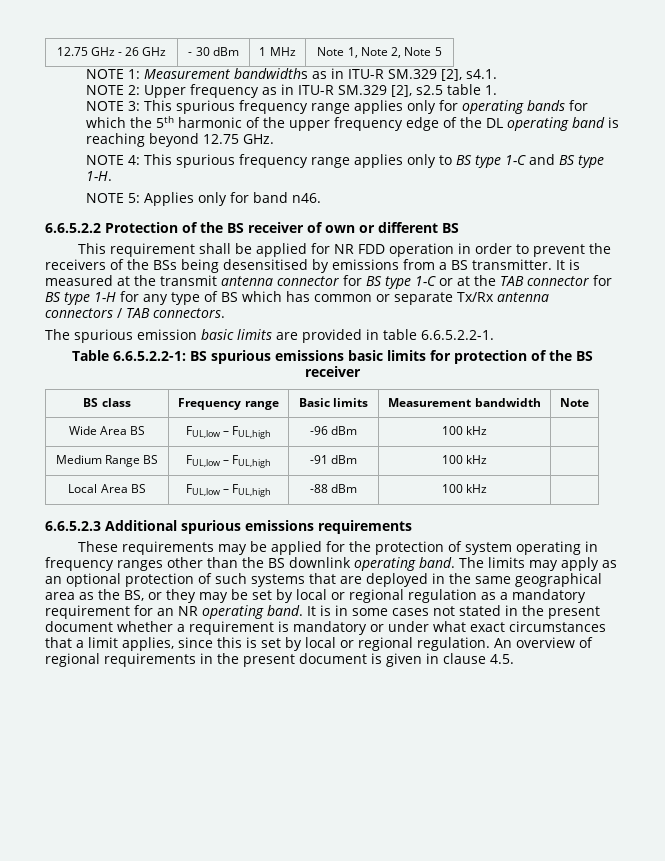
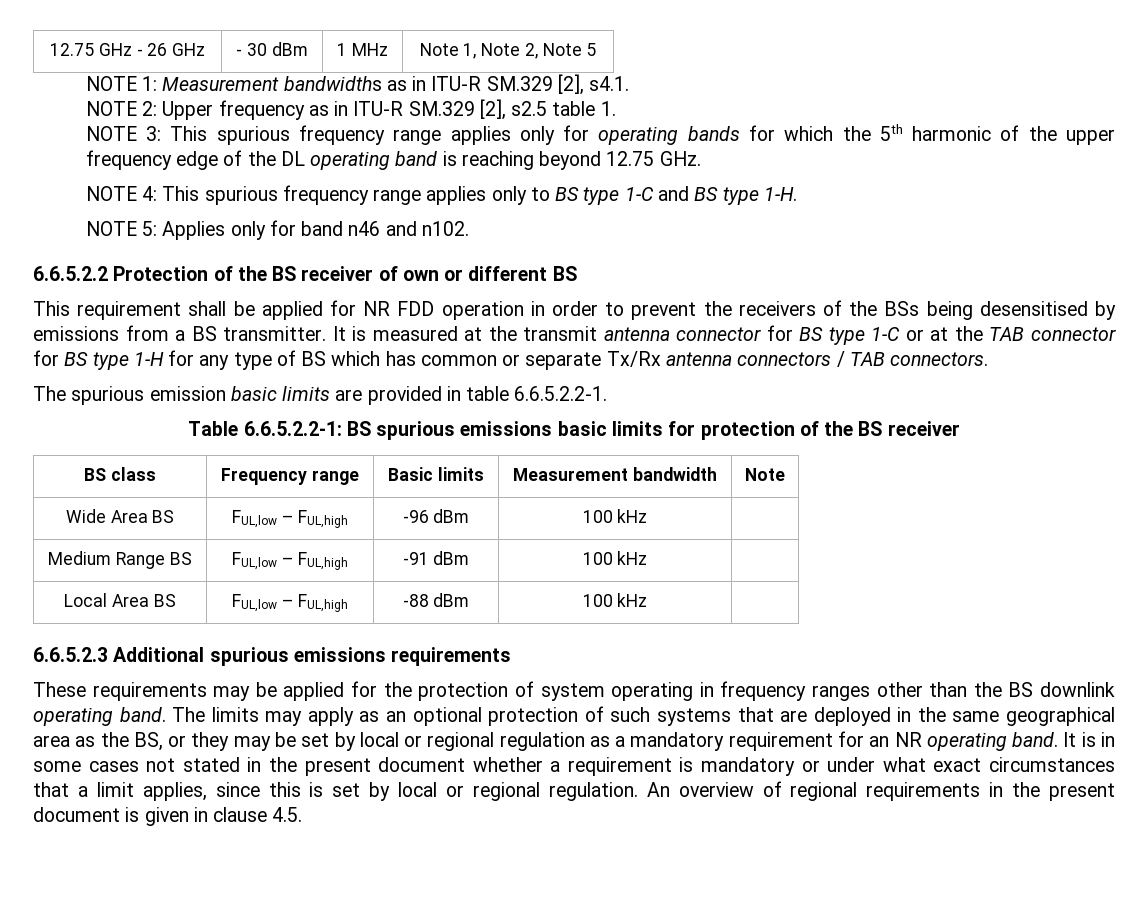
[292,193,322,203] n46. -> [348,221,469,236] n46 and n102.

